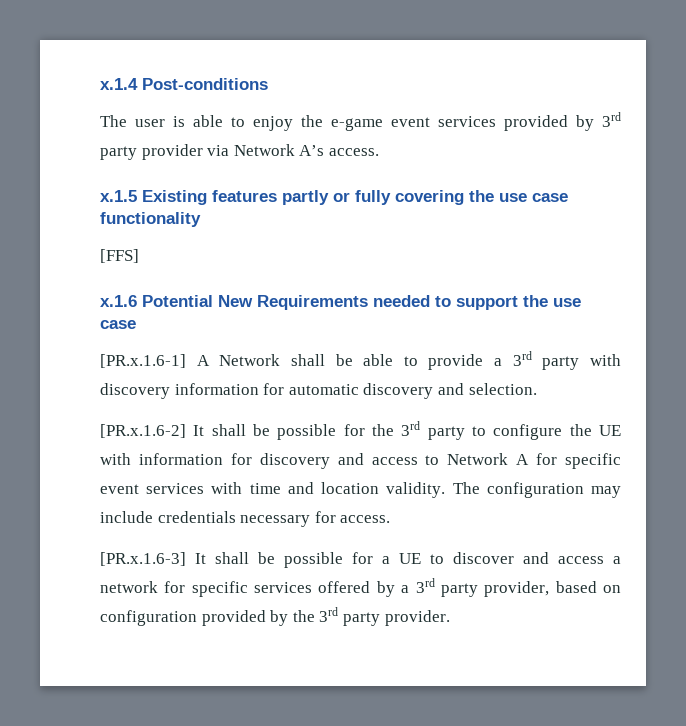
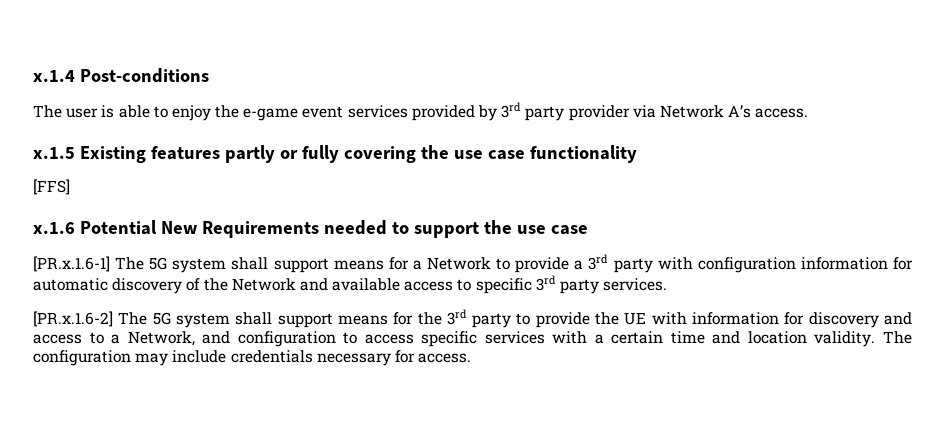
[196,354,394,366] A Network shall be able -> [115,257,491,273] The 5G system shall support means for a Network
[100,383,170,399] discovery -> [697,257,796,273] configuration
[437,383,537,395] [100,424,337,440] and selection. // [PR.x.1.6-2] It shall be possible -> [186,275,668,294] [33,311,388,328] of the Network and available access to specific 3rd party services. // [PR.x.1.6-2] The 5G system shall support means
[493,424,563,440] configure -> [535,312,590,328] provide
[447,453,621,469] [100,482,243,494] Network A for specific event services with -> [111,331,664,347] a Network, and configuration to access specific services with a certain
[100,552,621,568] [100,578,622,597] [100,607,450,626] // [PR.x.1.6-3] It shall be possible for a UE to discover and access a network for specific services offered by a 3rd party provider, based on configuration provided by the 3rd party provider. -> (472, 358) none

